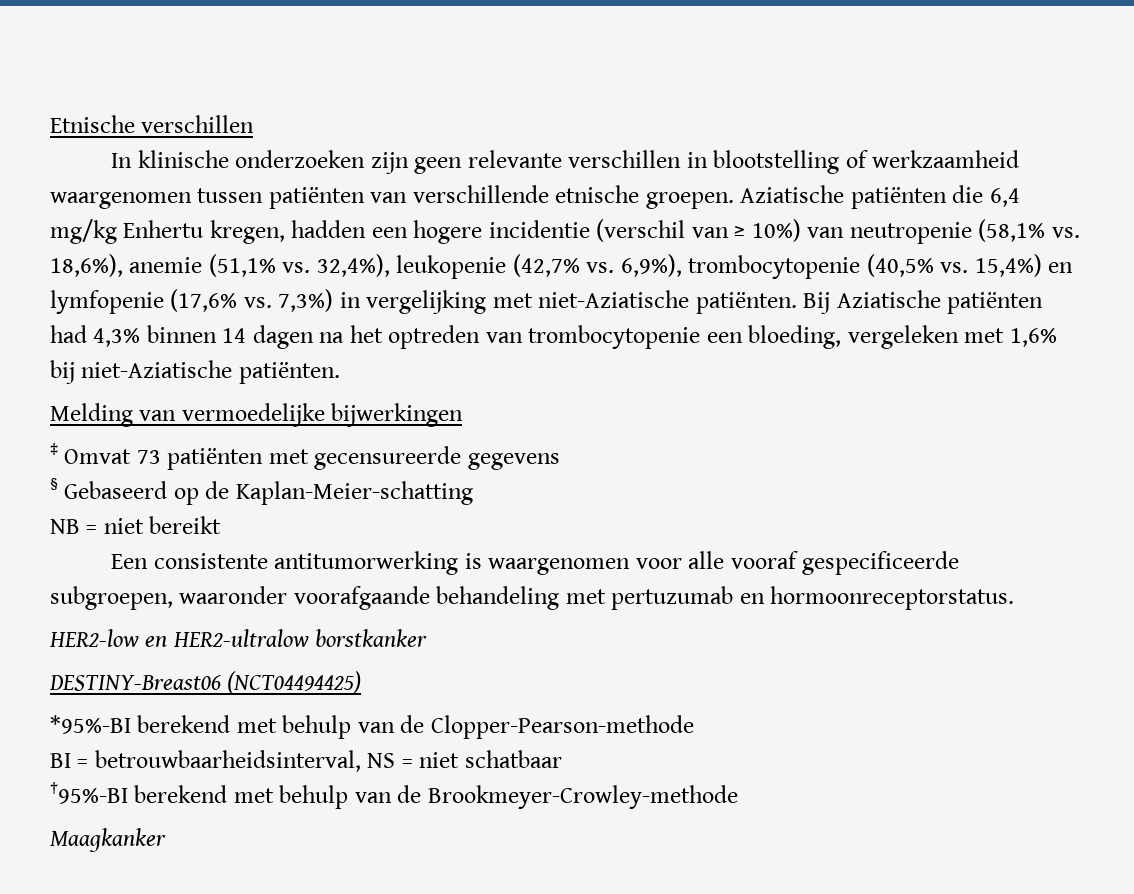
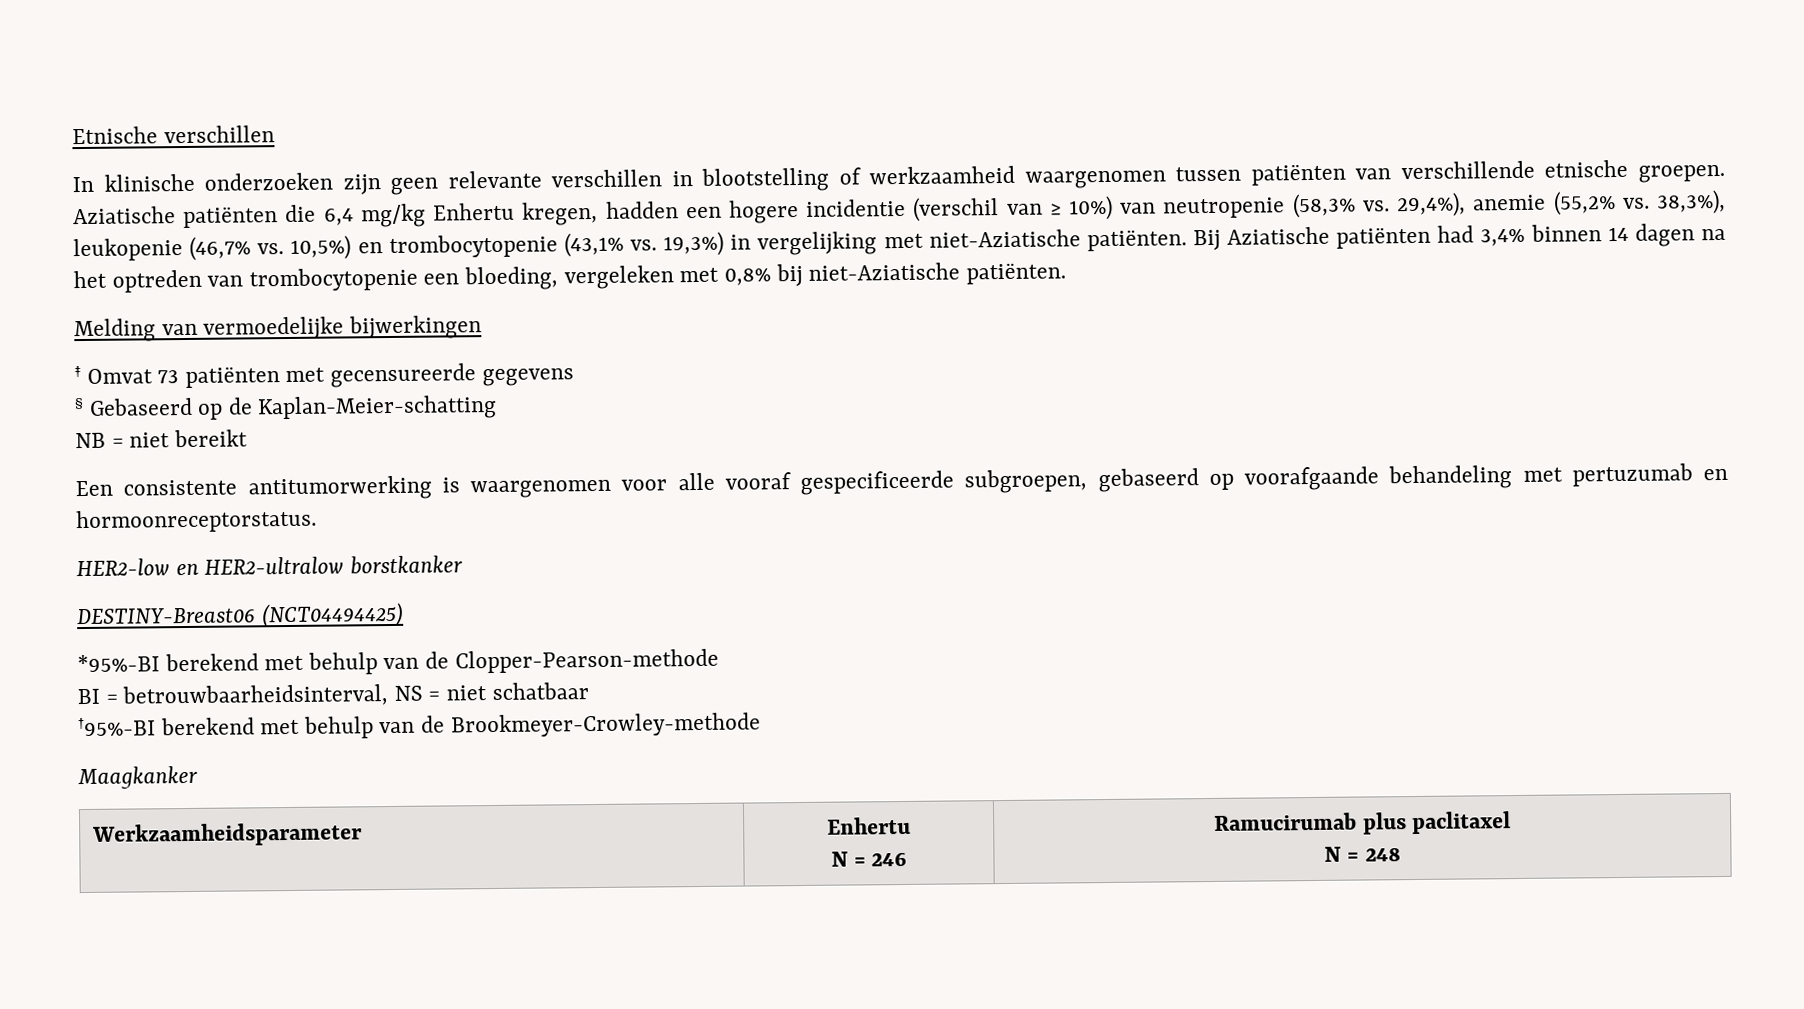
[978,219,1080,242] [50,254,1074,279] [50,289,334,314] (58,1% vs. 18,6%), anemie (51,1% vs. 32,4%), leukopenie (42,7% vs. 6,9%), trombocytopenie (40,5% vs. 15,4%) en lymfopenie (17,6% vs. 7,3%) -> [1291,189,1726,219] [73,231,725,262] (58,3% vs. 29,4%), anemie (55,2% vs. 38,3%), leukopenie (46,7% vs. 10,5%) en trombocytopenie (43,1% vs. 19,3%)
[93,328,141,347] 4,3% -> [1480,228,1526,247] 3,4%
[1009,328,1057,347] 1,6% -> [723,268,771,286] 0,8%
[179,586,288,604] waaronder -> [1097,468,1234,493] gebaseerd op
(166, 840) none -> [91,822,362,847] [827,816,911,835] [830,851,908,867] [1213,811,1512,835] [1324,846,1401,862] // Werkzaamheidsparameter | Enhertu // N = 246 | Ramucirumab plus paclitaxel // N = 248

